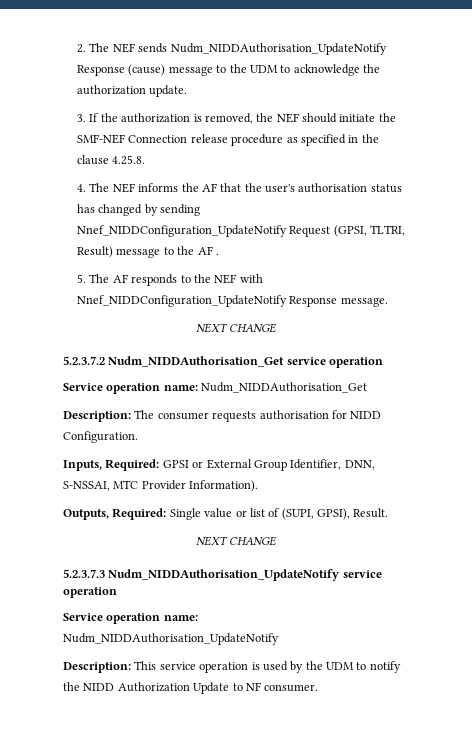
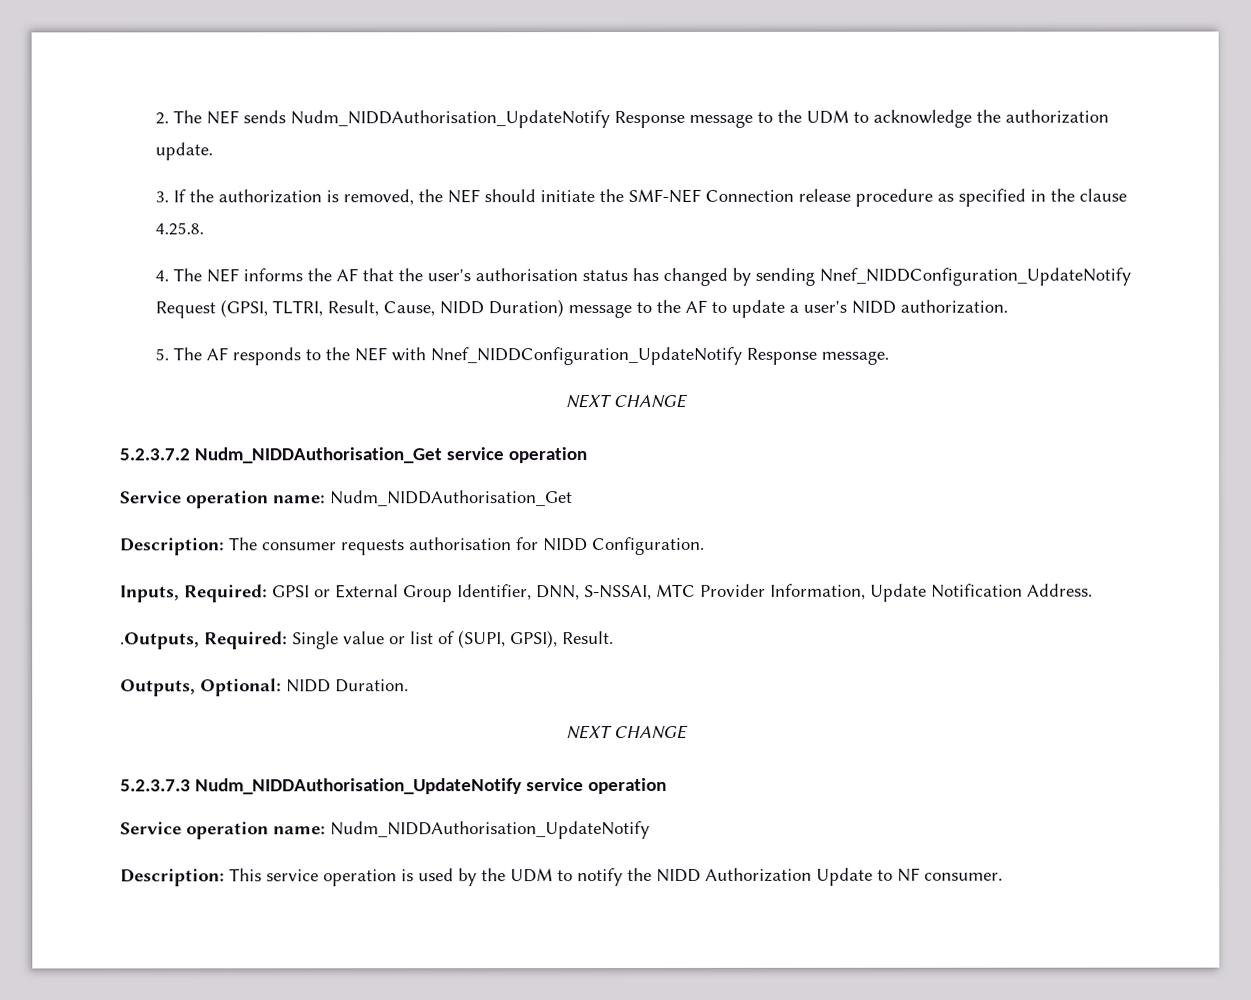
[128,64,166,76] (cause) -> (685, 119) none
[77,246,219,258] Result) message to the AF . -> [326,299,1008,319] Result, Cause, NIDD Duration) message to the AF to update a user's NIDD authorization.
[189,480,259,492] [63,509,109,520] Information). // Outputs, -> [770,583,1093,602] [120,632,200,650] Information, Update Notification Address. // .Outputs,
(389, 513) none -> [120,678,409,697] // Outputs, Optional: NIDD Duration.

